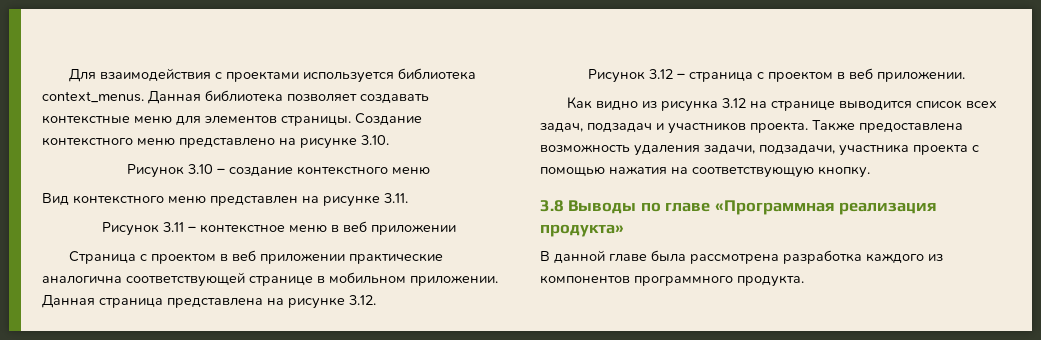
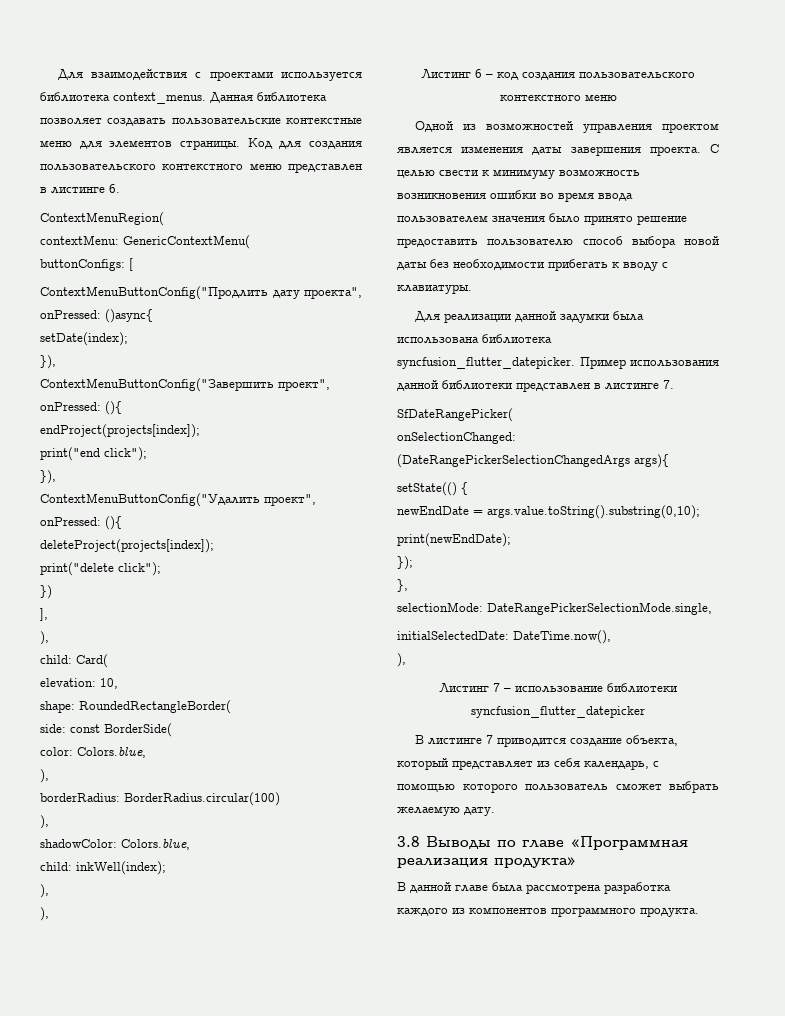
(429, 98) none -> [171,118,281,125] пользовательские
[355,113,422,125] [42,135,389,149] [127,164,430,178] [42,193,408,207] [101,221,456,236] [68,250,443,264] [42,272,498,287] [42,295,376,309] [588,68,965,83] [566,97,997,112] [540,120,963,134] [540,144,979,156] [540,166,870,178] Создание контекстного меню представлено на рисунке 3.10. // Рисунок 3.10 – создание контекстного меню // Вид контекстного меню представлен на рисунке 3.11. // Рисунок 3.11 – контекстное меню в веб приложении // Страница с проектом в веб приложении практические аналогична соответствующей странице в мобильном приложении. Данная страница представлена на рисунке 3.12. // Рисунок 3.12 – страница с проектом в веб приложении. // Как видно из рисунка 3.12 на странице выводится список всех задач, подзадач и участников проекта. Также предоставлена возможность удаления задачи, подзадачи, участника проекта с помощью нажатия на соответствующую кнопку. -> [247,138,362,149] [40,163,362,173] [40,184,120,194] [40,212,164,226] [40,235,250,249] [40,258,133,271] [40,286,362,300] [40,309,153,323] [40,332,128,346] [40,355,56,369] [40,378,330,392] [40,401,122,415] [40,424,200,438] [40,447,147,461] [40,470,56,484] [40,493,316,507] [40,516,122,530] [40,539,214,553] [40,562,161,576] [40,585,52,599] [40,608,48,621] [40,631,49,645] [40,654,108,668] [40,678,118,689] [40,700,231,714] [40,723,172,737] [40,747,146,758] [40,769,49,783] [40,792,280,806] [40,815,49,829] [40,839,190,850] [40,861,166,875] [40,884,49,898] [40,907,49,921] [421,69,695,80] [499,94,617,102] [414,121,719,133] [397,144,719,156] [397,169,640,179] [397,190,633,202] [397,213,687,225] [397,236,719,248] [397,259,668,271] [397,284,472,294] [414,311,644,323] [397,334,552,344] [397,357,719,369] [397,380,674,392] [397,408,513,422] [397,432,516,444] [397,454,669,468] [397,482,468,496] [397,505,700,519] [397,533,511,547] [397,556,413,570] [397,579,408,592] [397,602,712,615] [397,630,611,644] [397,653,406,667] [439,683,677,693] [471,706,645,718] [414,735,678,747] [397,758,659,770] [397,781,719,793] [397,806,495,816] Код для создания пользовательского контекстного меню представлен в листинге 6. // ContextMenuRegion( // contextMenu: GenericContextMenu( // buttonConfigs: [ // ContextMenuButtonConfig("Продлить дату проекта", onPressed: ()async{ // setDate(index); // }), // ContextMenuButtonConfig("Завершить проект", onPressed: (){ // endProject(projects[index]); // print("end click"); // }), // ContextMenuButtonConfig("Удалить проект", onPressed: (){ // deleteProject(projects[index]); // print("delete click"); // }) // ], // ), // child: Card( // elevation: 10, // shape: RoundedRectangleBorder( // side: const BorderSide( // color: Colors.blue, // ), // borderRadius: BorderRadius.circular(100) // ), // shadowColor: Colors.blue, // child: inkWell(index); // ), // ), // Листинг 6 – код создания пользовательского контекстного меню // Одной из возможностей управления проектом является изменения даты завершения проекта. С целью свести к минимуму возможность возникновения ошибки во время ввода пользователем значения было принято решение предоставить пользователю способ выбора новой даты без необходимости прибегать к вводу с клавиатуры. // Для реализации данной задумки была использована библиотека syncfusion_flutter_datepicker. Пример использования данной библиотеки представлен в листинге 7. // SfDateRangePicker( // onSelectionChanged: (DateRangePickerSelectionChangedArgs args){ // setState(() { // newEndDate = args.value.toString().substring(0,10); // print(newEndDate); // }); // }, // selectionMode: DateRangePickerSelectionMode.single, // initialSelectedDate: DateTime.now(), // ), // Листинг 7 – использование библиотеки syncfusion_flutter_datepicker // В листинге 7 приводится создание объекта, который представляет из себя календарь, с помощью которого пользователь сможет выбрать желаемую дату.

